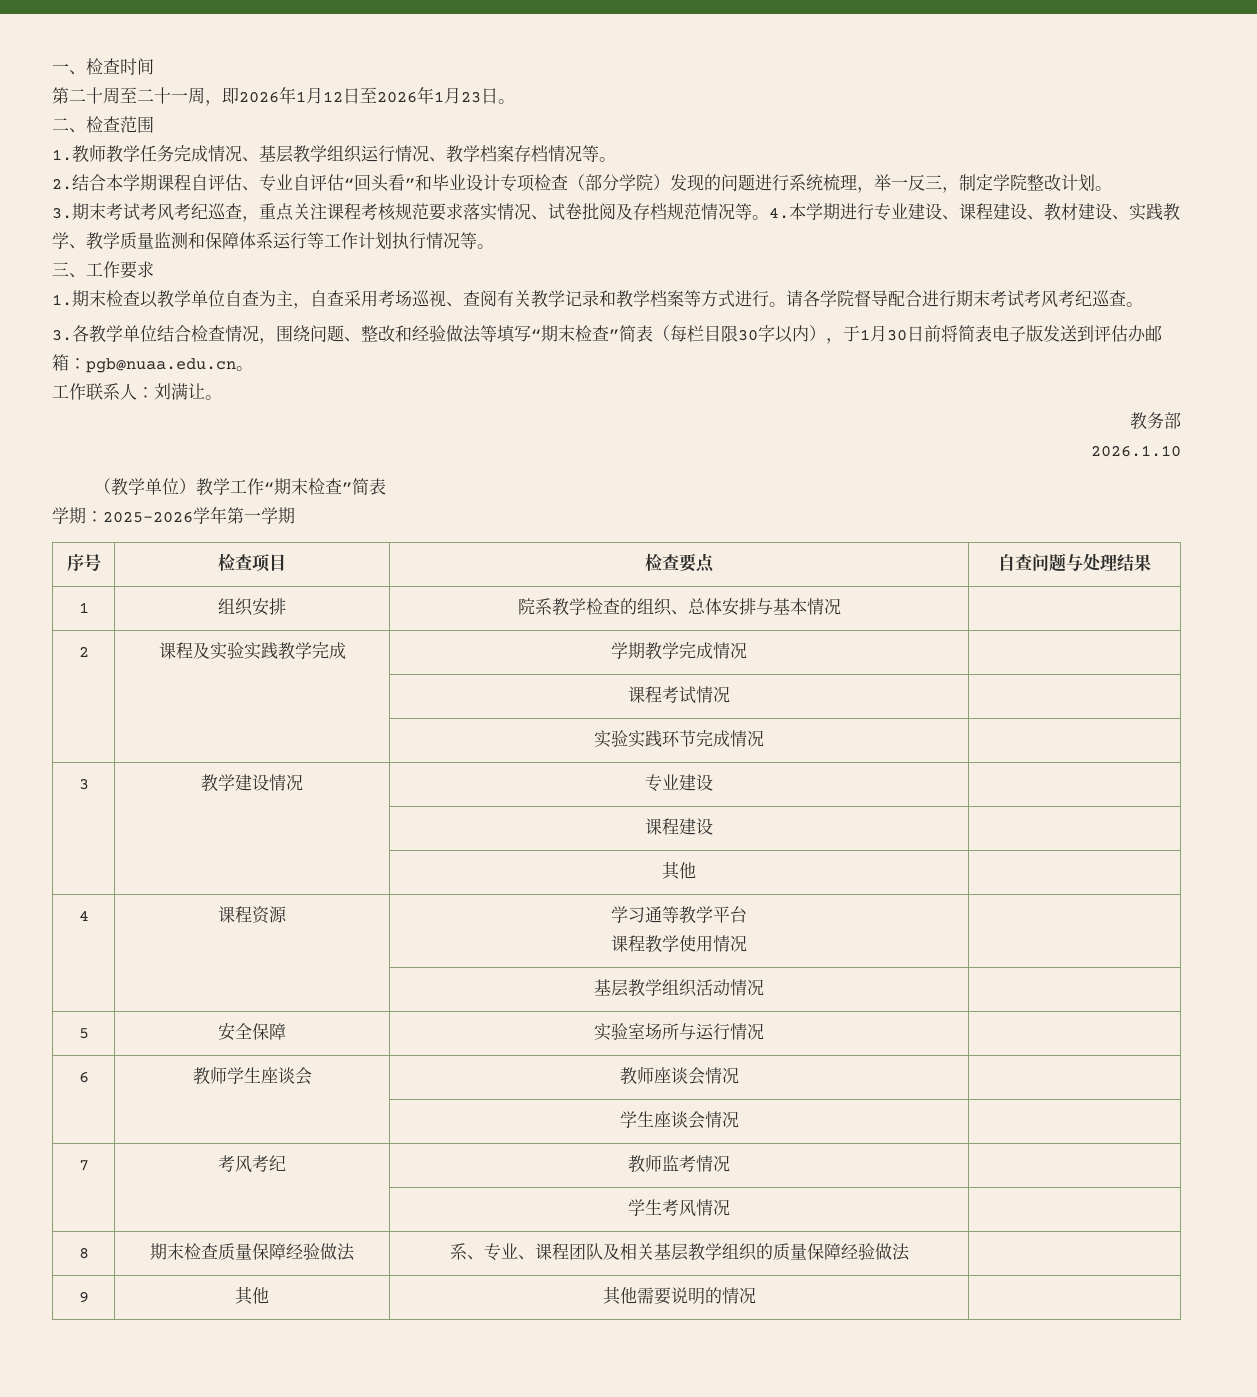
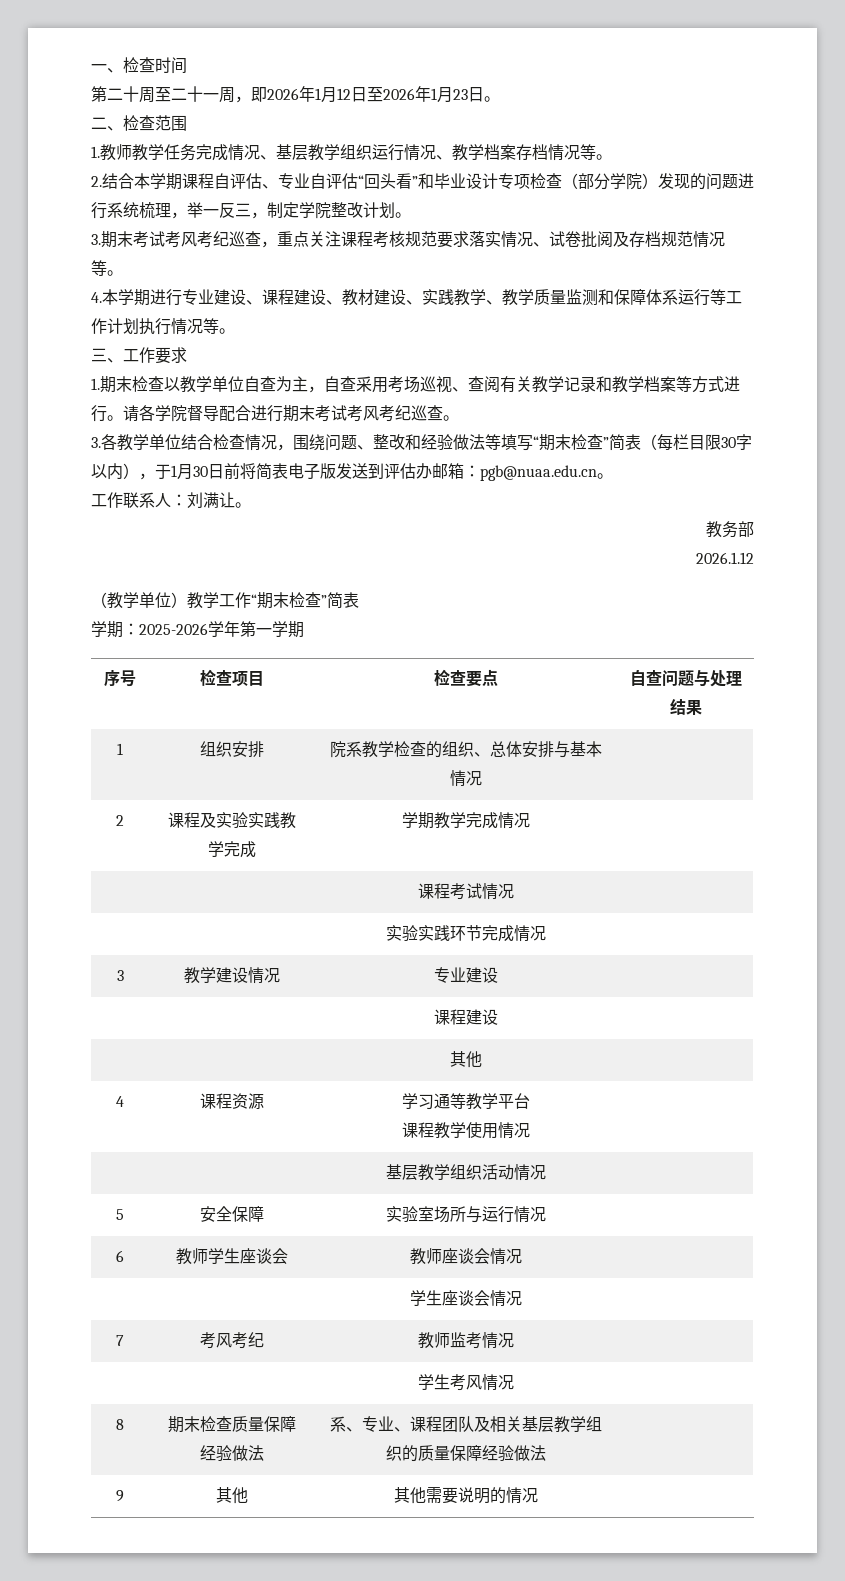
(769, 217) none -> (123, 273) //
[1091,445,1181,457] 2026.1.10 -> [696,552,754,564] 2026.1.12

